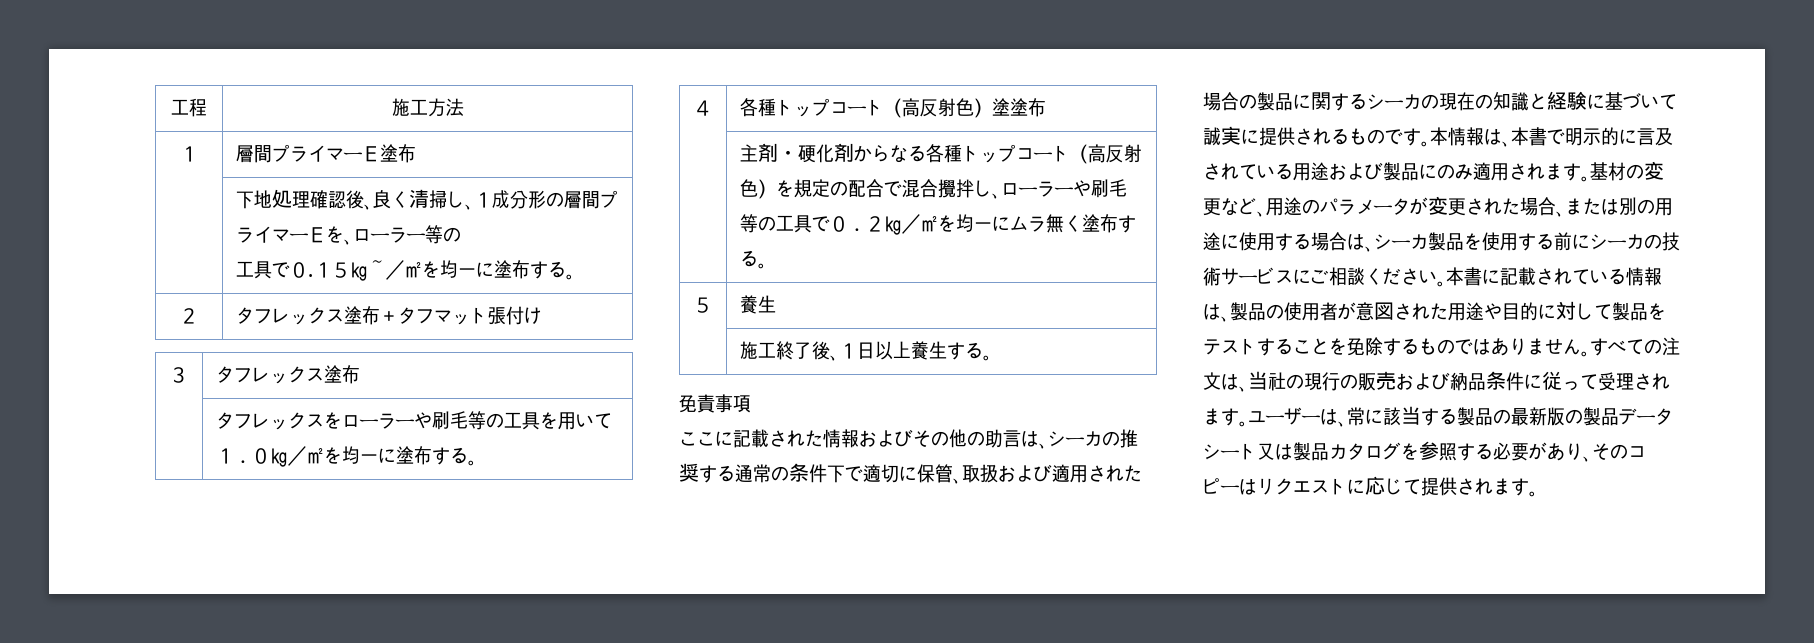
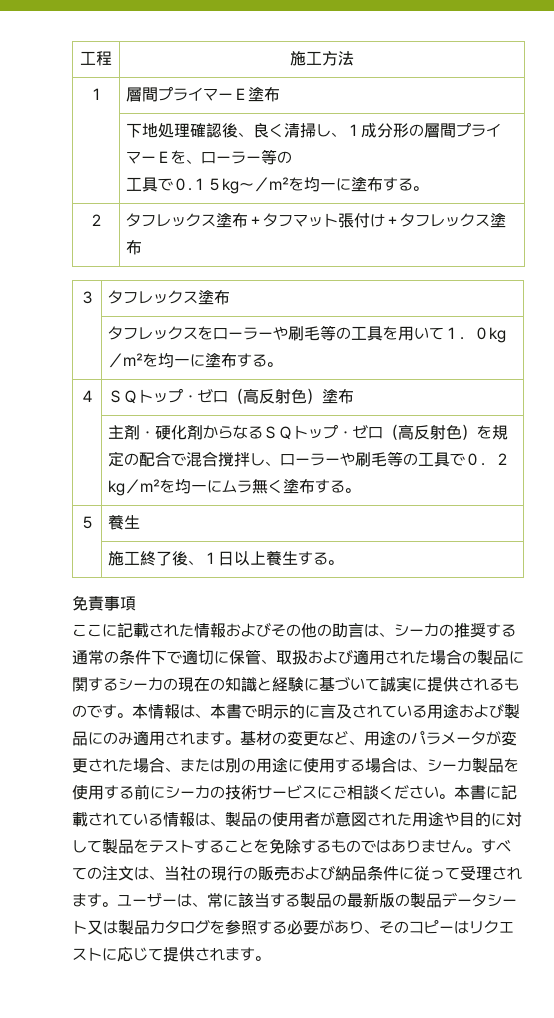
(543, 315) none -> [384,213,506,228] [125,239,142,255] ＋タフレックス塗布
[740,98,885,117] 各種トップコート -> [107,388,228,404] ＳＱトップ・ゼロ
[1010,98,1029,116] 塗 -> (338, 396) none
[926,144,1071,163] 各種トップコート -> [262,424,383,440] ＳＱトップ・ゼロ
[938,179,957,198] 攪 -> [217,452,234,467] 撹

